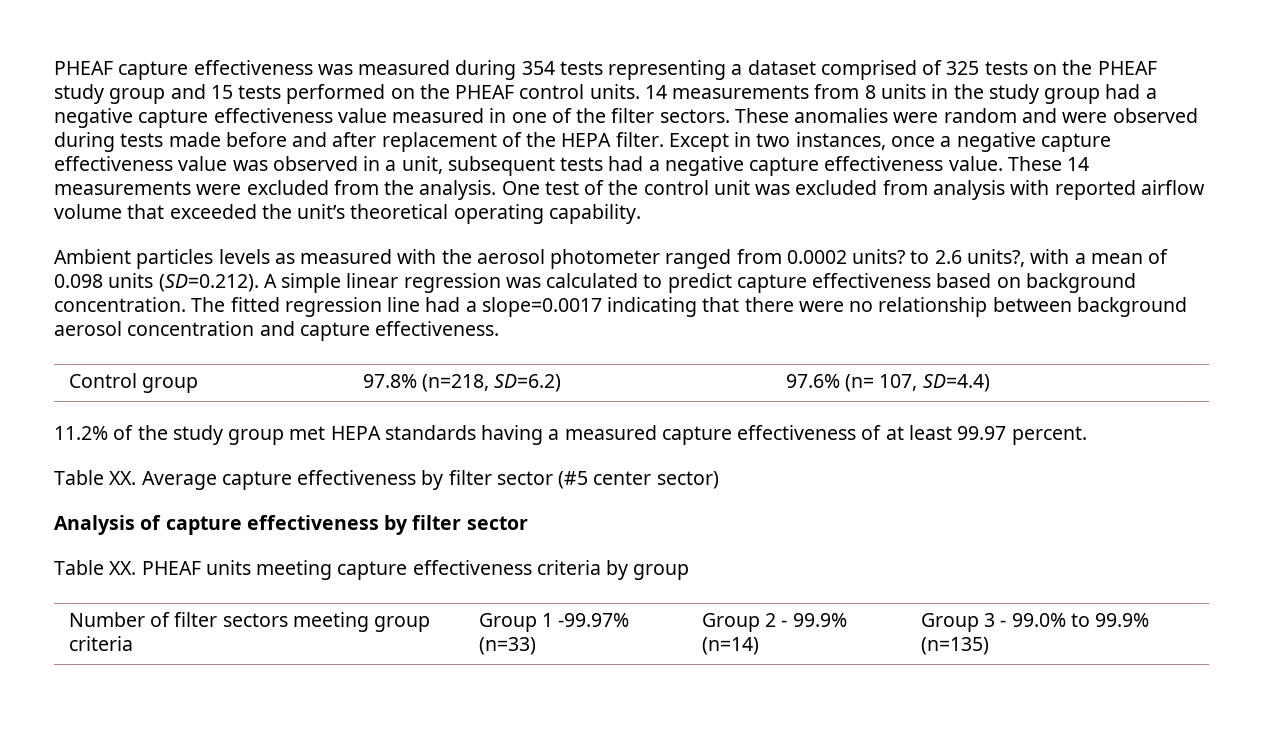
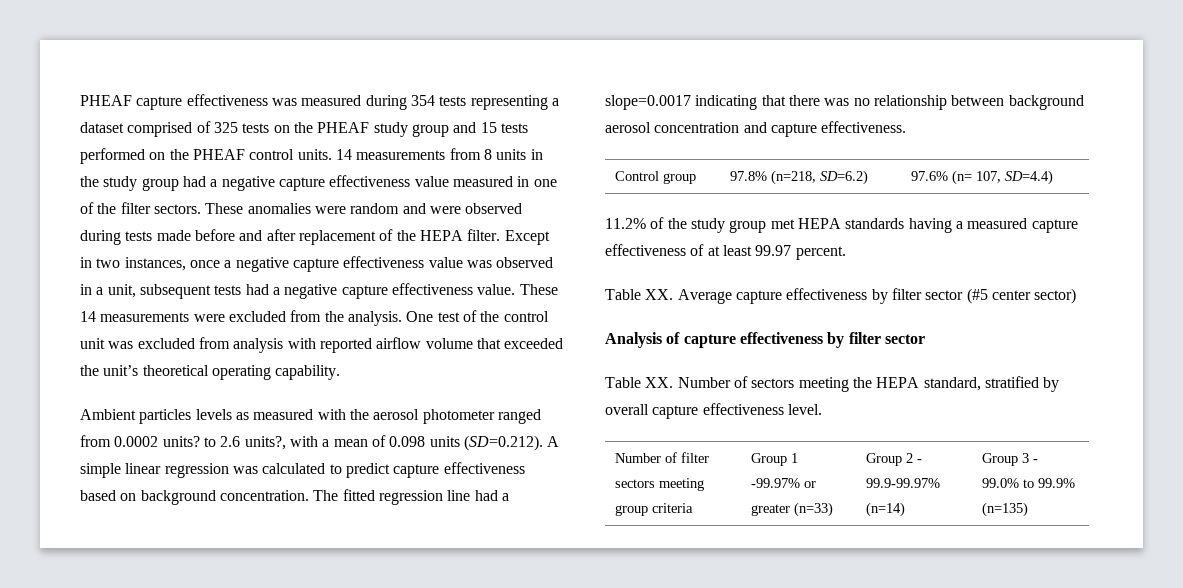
[798,301,844,312] were -> [824,98,850,106] was
[141,560,690,580] PHEAF units meeting capture effectiveness criteria by group -> [677,376,1060,392] [605,403,822,419] Number of sectors meeting the HEPA standard, stratified by overall capture effectiveness level.
(630, 620) none -> [804,481,817,488] [751,504,791,516] or greater
[792,613,847,627] 99.9% -> [866,478,941,488] 99.9-99.97%

